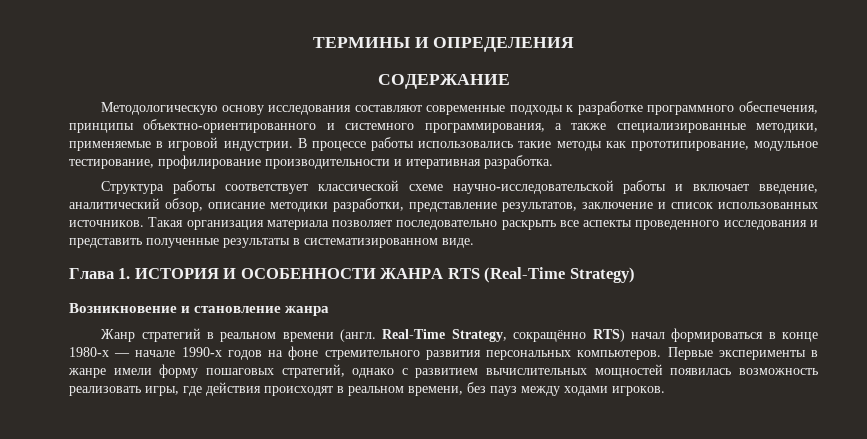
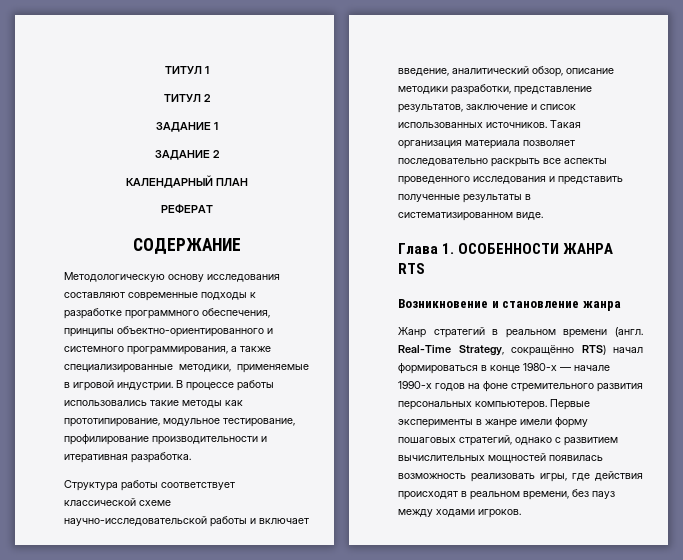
[312,37,575,52] ТЕРМИНЫ И ОПРЕДЕЛЕНИЯ -> [164,66,209,74] [163,94,211,102] [155,122,218,132] [154,150,220,160] [125,175,248,188] [160,204,213,213] ТИТУЛ 1 // ТИТУЛ 2 // ЗАДАНИЕ 1 // ЗАДАНИЕ 2 // КАЛЕНДАРНЫЙ ПЛАН // РЕФЕРАТ
[134,268,237,279] ИСТОРИЯ И -> (455, 248) none
[484,267,635,283] (Real-Time Strategy) -> (425, 268) none

